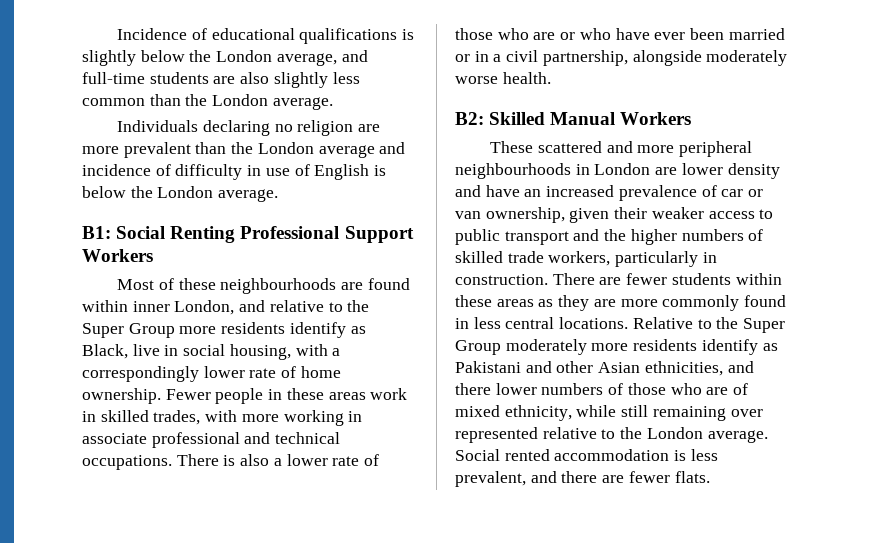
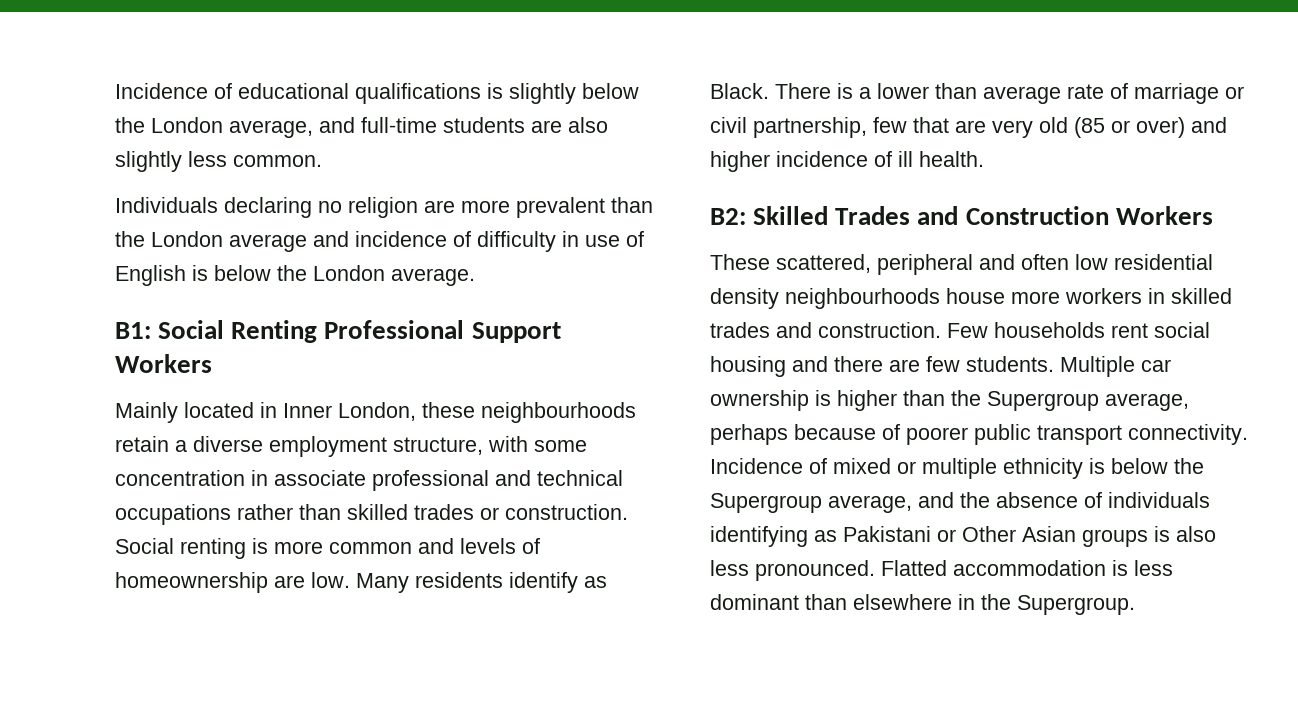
[82,94,333,110] common than the London average. -> [233,155,322,167] common.
[117,278,410,294] [82,300,370,315] [82,322,366,338] [82,344,341,360] [82,366,341,382] [82,388,408,404] [82,410,344,426] Most of these neighbourhoods are found within inner London, and relative to the Super Group more residents identify as Black, live in social housing, with a correspondingly lower rate of home ownership. Fewer people in these areas work in skilled trades, with more working -> [115,402,636,423] [115,436,587,457] [115,470,245,486] Mainly located in Inner London, these neighbourhoods retain a diverse employment structure, with some concentration
[82,455,172,470] occupations. -> [115,504,628,525] [115,538,540,559] [115,572,607,593] [710,83,769,99] occupations rather than skilled trades or construction. Social renting is more common and levels of homeownership are low. Many residents identify as Black.
[240,454,270,466] also -> (853, 91) none
[332,454,380,466] [455,28,785,40] [455,50,788,66] [455,76,498,84] rate of those who are or who have ever been married or in a civil partnership, alongside moderately worse -> [935,83,1244,104] [710,117,1227,138] [710,151,913,172] than average rate of marriage or civil partnership, few that are very old (85 or over) and higher incidence of ill
[550,112,616,125] Manual -> [835,206,1109,225] Trades and Construction
[538,141,753,157] [455,163,780,179] [455,185,764,201] [455,207,774,223] [455,229,764,245] [455,251,717,267] [455,273,782,285] [455,295,787,311] [455,317,786,333] [455,339,778,355] [455,361,754,376] [455,383,749,395] [455,405,763,421] [455,427,768,443] [455,449,718,461] [455,471,710,487] scattered and more peripheral neighbourhoods in London are lower density and have an increased prevalence of car or van ownership, given their weaker access to public transport and the higher numbers of skilled trade workers, particularly in construction. There are fewer students within these areas as they are more commonly found in less central locations. Relative to the Super Group moderately more residents identify as Pakistani and other Asian ethnicities, and there lower numbers of those who are of mixed ethnicity, while still remaining over represented relative to the London average. Social rented accommodation is less prevalent, and there are fewer flats. -> [776,254,1213,275] [710,288,1232,309] [710,322,1210,338] [710,356,1171,377] [710,390,1189,411] [710,424,1248,445] [710,458,1204,479] [710,492,1210,513] [710,526,1216,547] [710,560,1173,581] [710,594,1135,615] scattered, peripheral and often low residential density neighbourhoods house more workers in skilled trades and construction. Few households rent social housing and there are few students. Multiple car ownership is higher than the Supergroup average, perhaps because of poorer public transport connectivity. Incidence of mixed or multiple ethnicity is below the Supergroup average, and the absence of individuals identifying as Pakistani or Other Asian groups is also less pronounced. Flatted accommodation is less dominant than elsewhere in the Supergroup.

